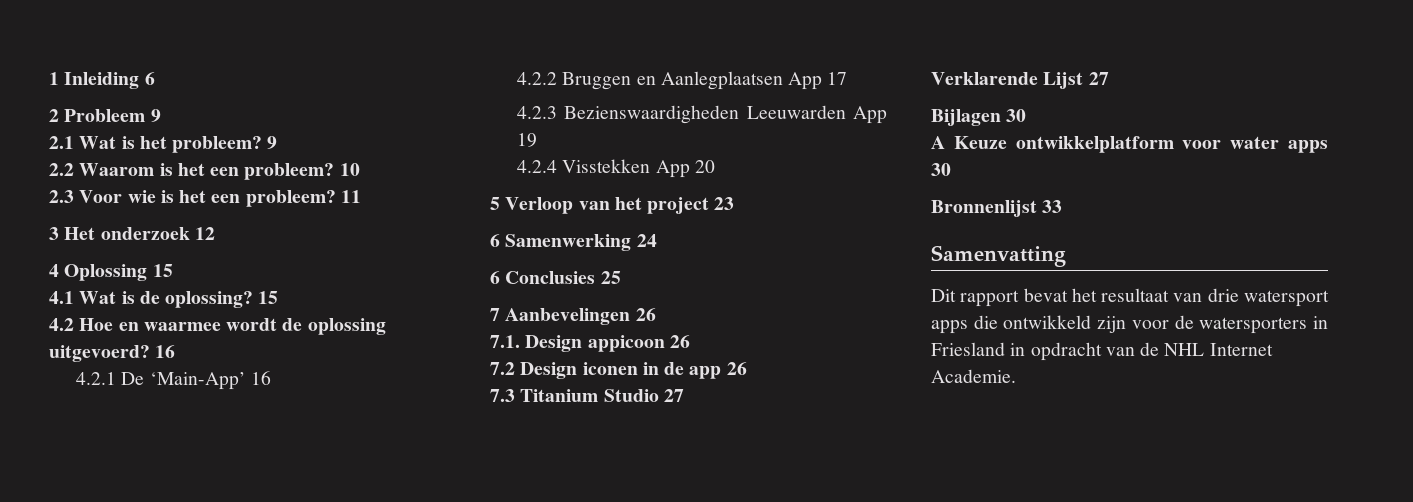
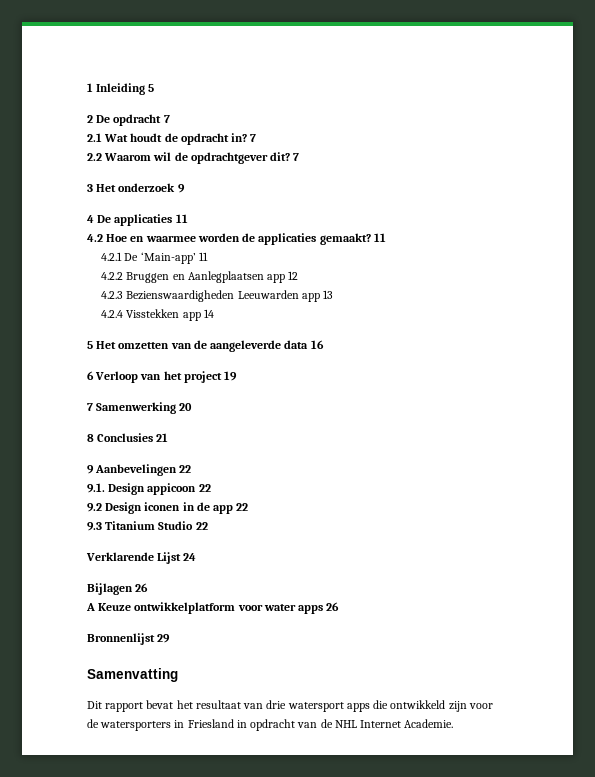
[144,72,155,85] 6 -> [148,84,155,92] 5
[64,109,161,122] Probleem 9 -> [96,114,170,126] De opdracht 7
[121,136,278,153] [49,163,360,180] [49,190,361,207] is het probleem? 9 // 2.2 Waarom is het een probleem? 10 // 2.3 Voor wie is het een probleem? 11 -> [130,133,257,145] [87,152,300,164] houdt de opdracht in? 7 // 2.2 Waarom wil de opdrachtgever dit? 7
[194,227,215,240] 12 -> [177,184,185,193] 9
[64,264,173,281] [49,291,279,308] Oplossing 15 // 4.1 Wat is de oplossing? 15 -> [97,214,188,226] De applicaties 11
[226,318,386,335] [49,345,176,362] wordt de oplossing uitgevoerd? 16 -> [197,233,386,245] worden de applicaties gemaakt? 11
[149,371,271,390] ‘Main-App’ 16 -> [140,252,208,264] ‘Main-app’ 11
[788,72,848,90] App 17 -> [267,271,299,283] app 12
[853,106,888,124] [517,133,538,147] App 19 -> [301,290,334,302] app 13
[655,160,715,178] [490,197,735,214] [490,234,657,251] [490,271,621,284] [490,308,656,325] [490,335,690,352] [490,362,515,375] App 20 // 5 Verloop van het project 23 // 6 Samenwerking 24 // 6 Conclusies 25 // 7 Aanbevelingen 26 // 7.1. Design appicoon 26 // 7.2 -> [182,309,214,321] [87,340,324,352] [87,371,238,383] [87,402,193,414] [87,433,169,442] [87,464,192,476] [87,483,211,495] [87,503,102,512] app 14 // 5 Het omzetten van de aangeleverde data 16 // 6 Verloop van het project 19 // 7 Samenwerking 20 // 8 Conclusies 21 // 9 Aanbevelingen 22 // 9.1. Design appicoon 22 // 9.2
[726,362,747,375] [490,389,515,402] 26 // 7.3 -> [236,503,249,511] [87,522,102,531] 22 // 9.3
[663,389,684,402] 27 -> [195,522,208,530] 22
[1088,72,1109,85] 27 -> [183,553,197,561] 24
[1006,109,1027,122] 30 -> [135,583,149,592] 26
[931,163,951,176] 30 -> [326,602,340,611] 26
[1042,200,1063,213] 33 -> [157,634,171,643] 29

